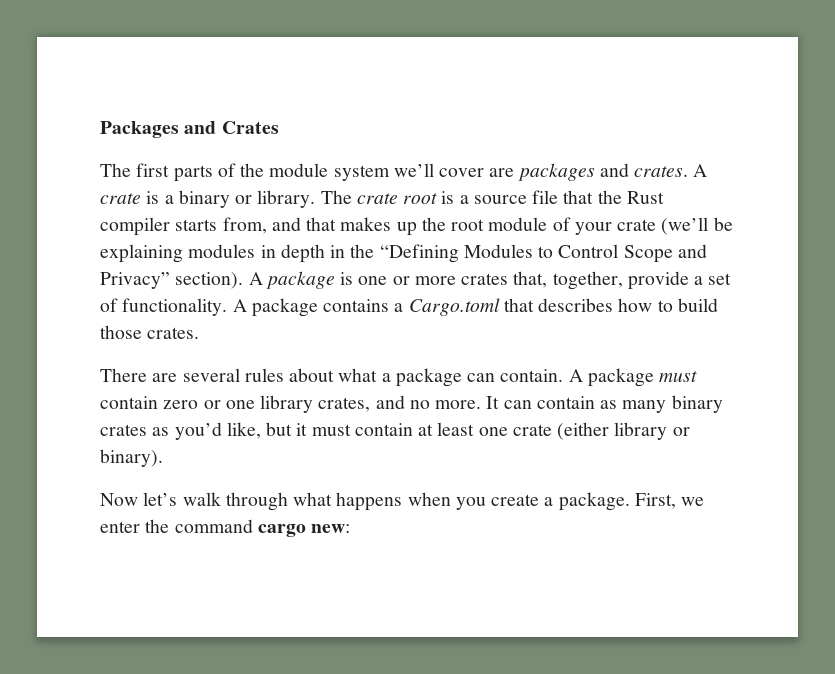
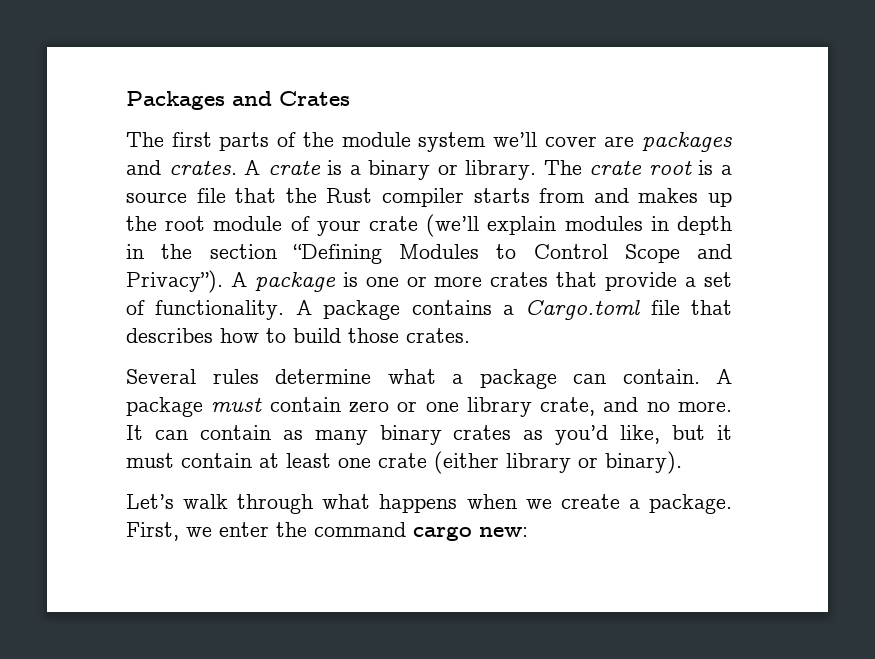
[222,217,337,234] from, and that -> [539,188,629,203] from and
[713,217,733,231] [100,244,183,263] be explaining -> [487,216,557,235] explain
(375, 251) none -> [209,244,277,259] section
[100,272,244,289] Privacy” section). -> [126,270,223,293] Privacy”).
[513,271,623,290] that, together, -> [556,272,598,287] that
(500, 307) none -> [650,300,680,315] file
[100,368,335,382] There are several rules about -> [126,369,371,384] Several rules determine
[318,397,371,412] crates, -> [540,397,596,416] crate,
[100,492,178,506] Now let’s -> [126,494,174,509] Let’s
[455,497,486,510] you -> [525,499,552,509] we

